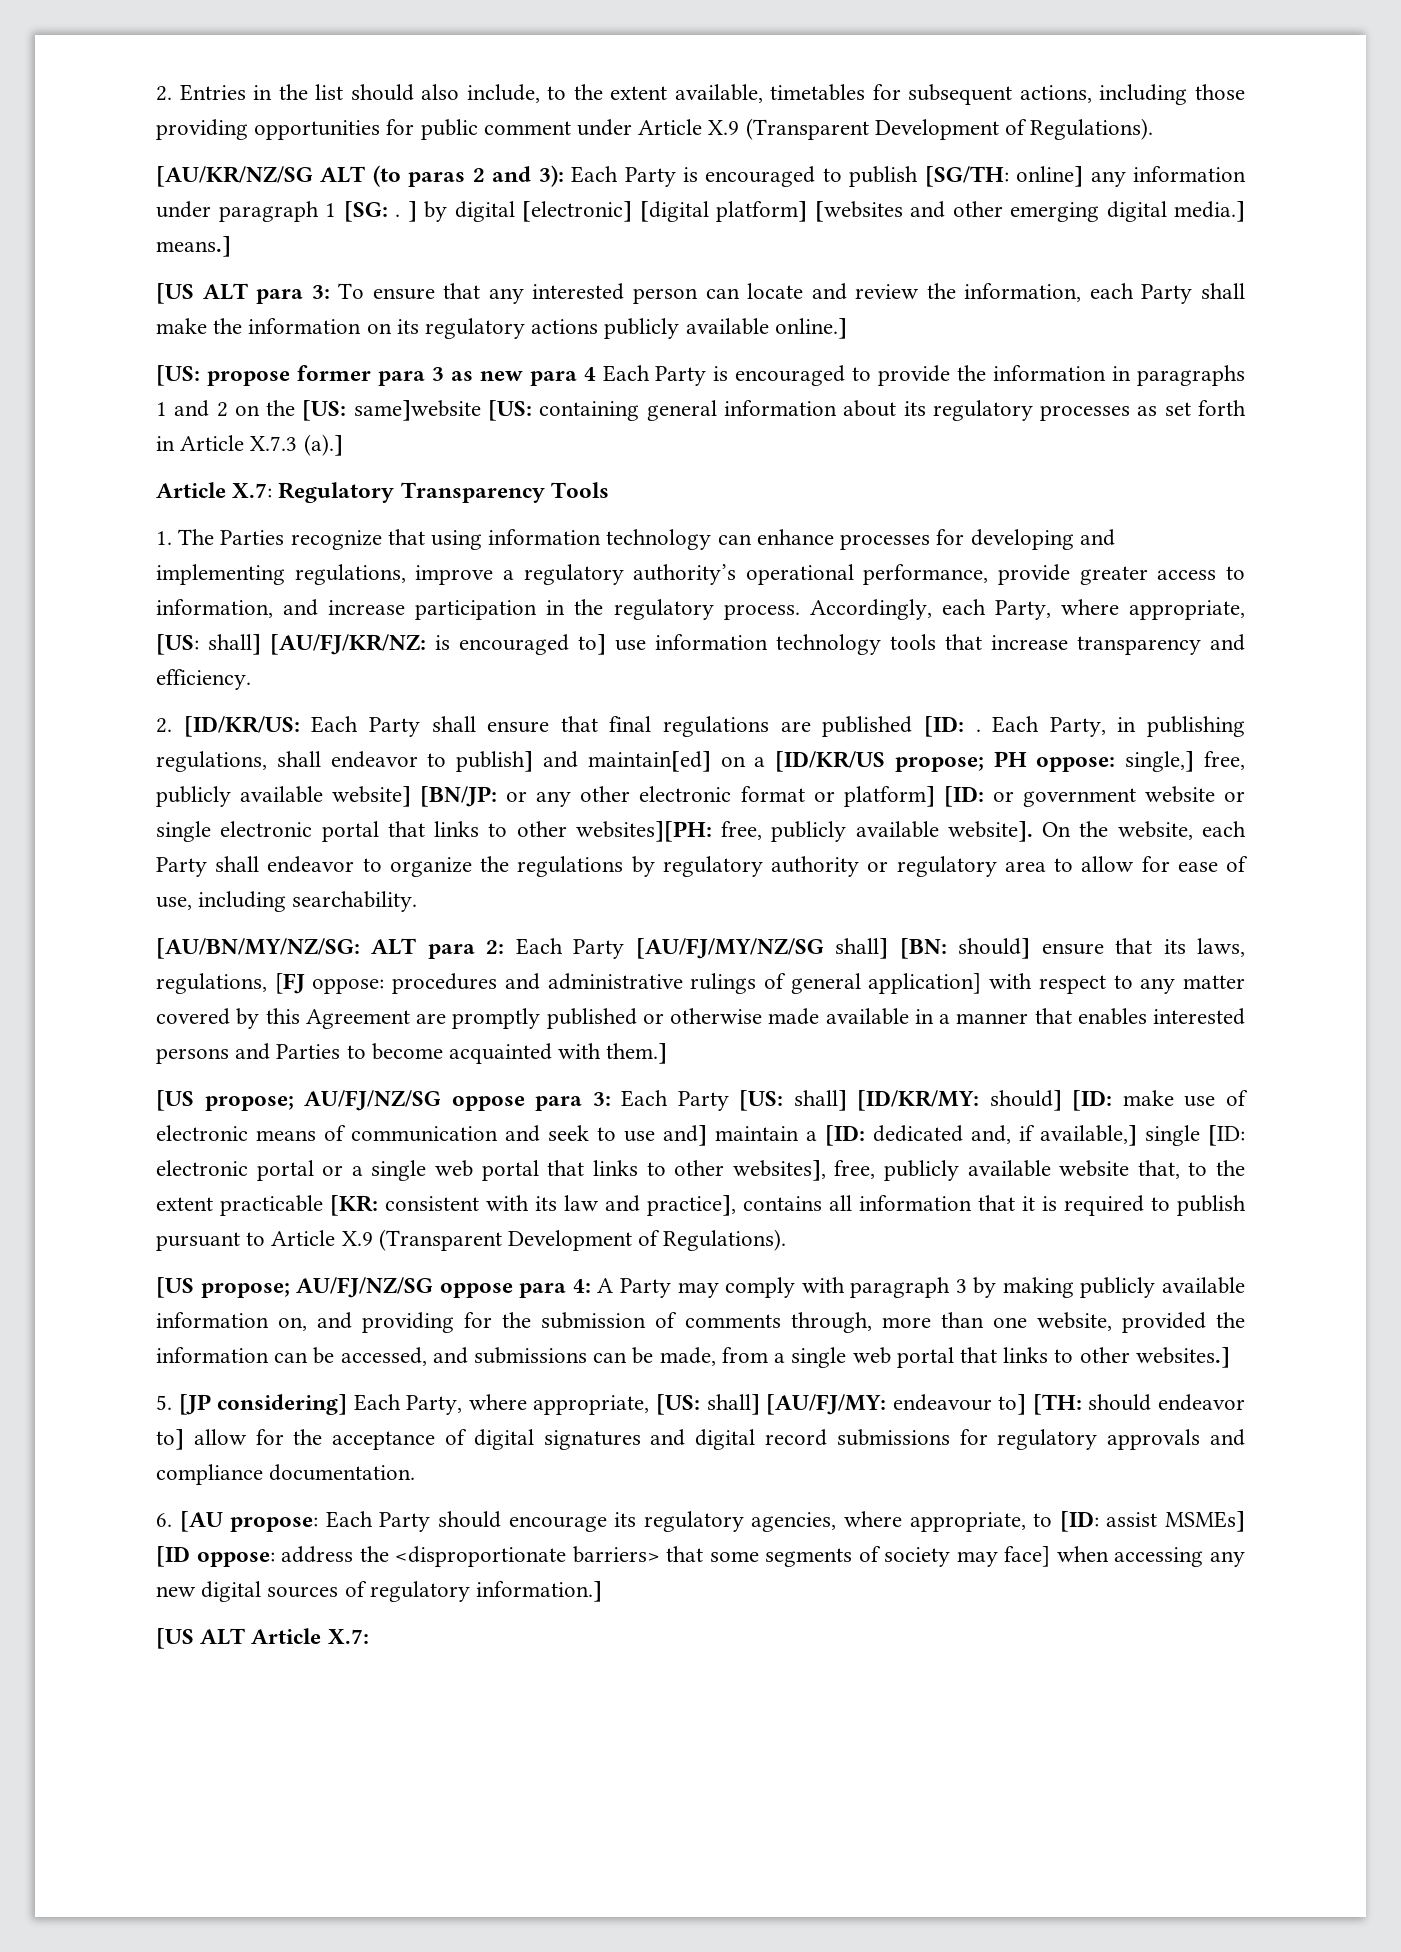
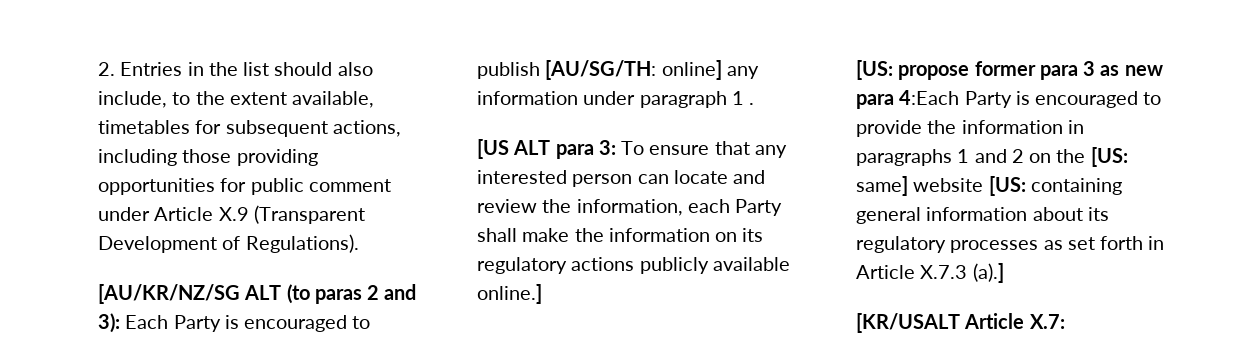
[924,166,1009,187] [SG/TH: -> [545,60,657,80] [AU/SG/TH:
[343,201,1245,222] [156,236,231,257] [SG: . ] by digital [electronic] [digital platform] [websites and other emerging digital media.] means.] -> [749,103,755,105] .
[583,365,650,382] 4 Each -> [899,90,960,105] 4:Each
[353,400,481,421] same]website -> [856,176,984,196] same] website
[156,482,609,503] [156,529,1115,550] [156,564,1245,585] [156,599,1246,620] [156,634,1245,655] [156,669,251,690] [156,716,1245,737] [156,751,1246,772] [156,786,1245,807] [156,821,1246,842] [156,856,1249,877] [156,891,418,912] [156,938,1245,959] [156,973,1245,994] [156,1008,1245,1029] [156,1043,668,1064] [156,1090,1248,1111] [156,1125,1245,1146] [156,1160,1245,1181] [156,1195,1246,1216] [156,1229,787,1251] [156,1277,1245,1298] [156,1312,1245,1333] [156,1347,1230,1368] [156,1394,1245,1415] [156,1429,1245,1450] [156,1464,416,1485] [156,1511,1246,1532] [156,1546,1245,1567] [156,1581,603,1602] [156,1628,369,1649] Article X.7: Regulatory Transparency Tools // 1. The Parties recognize that using information technology can enhance processes for developing and implementing regulations, improve a regulatory authority’s operational performance, provide greater access to information, and increase participation in the regulatory process. Accordingly, each Party, where appropriate, [US: shall] [AU/FJ/KR/NZ: is encouraged to] use information technology tools that increase transparency and efficiency. // 2. [ID/KR/US: Each Party shall ensure that final regulations are published [ID: . Each Party, in publishing regulations, shall endeavor to publish] and maintain[ed] on a [ID/KR/US propose; PH oppose: single,] free, publicly available website] [BN/JP: or any other electronic format or platform] [ID: or government website or single electronic portal that links to other websites][PH: free, publicly available website]. On the website, each Party shall endeavor to organize the regulations by regulatory authority or regulatory area to allow for ease of use, including searchability. // [AU/BN/MY/NZ/SG: ALT para 2: Each Party [AU/FJ/MY/NZ/SG shall] [BN: should] ensure that its laws, regulations, [FJ oppose: procedures and administrative rulings of general application] with respect to any matter covered by this Agreement are promptly published or otherwise made available in a manner that enables interested persons and Parties to become acquainted with them.] // [US propose; AU/FJ/NZ/SG oppose para 3: Each Party [US: shall] [ID/KR/MY: should] [ID: make use of electronic means of communication and seek to use and] maintain a [ID: dedicated and, if available,] single [ID: electronic portal or a single web portal that links to other websites], free, publicly available website that, to the extent practicable [KR: consistent with its law and practice], contains all information that it is required to publish pursuant to Article X.9 (Transparent Development of Regulations). // [US propose; AU/FJ/NZ/SG oppose para 4: A Party may comply with paragraph 3 by making publicly available information on, and providing for the submission of comments through, more than one website, provided the information can be accessed, and submissions can be made, from a single web portal that links to other websites.] // 5. [JP considering] Each Party, where appropriate, [US: shall] [AU/FJ/MY: endeavour to] [TH: should endeavor to] allow for the acceptance of digital signatures and digital record submissions for regulatory approvals and compliance documentation. // 6. [AU propose: Each Party should encourage its regulatory agencies, where appropriate, to [ID: assist MSMEs] [ID oppose: address the <disproportionate barriers> that some segments of society may face] when accessing any new digital sources of regulatory information.] // [US ALT Article X.7: -> [856,313,1065,333] [KR/USALT Article X.7:

